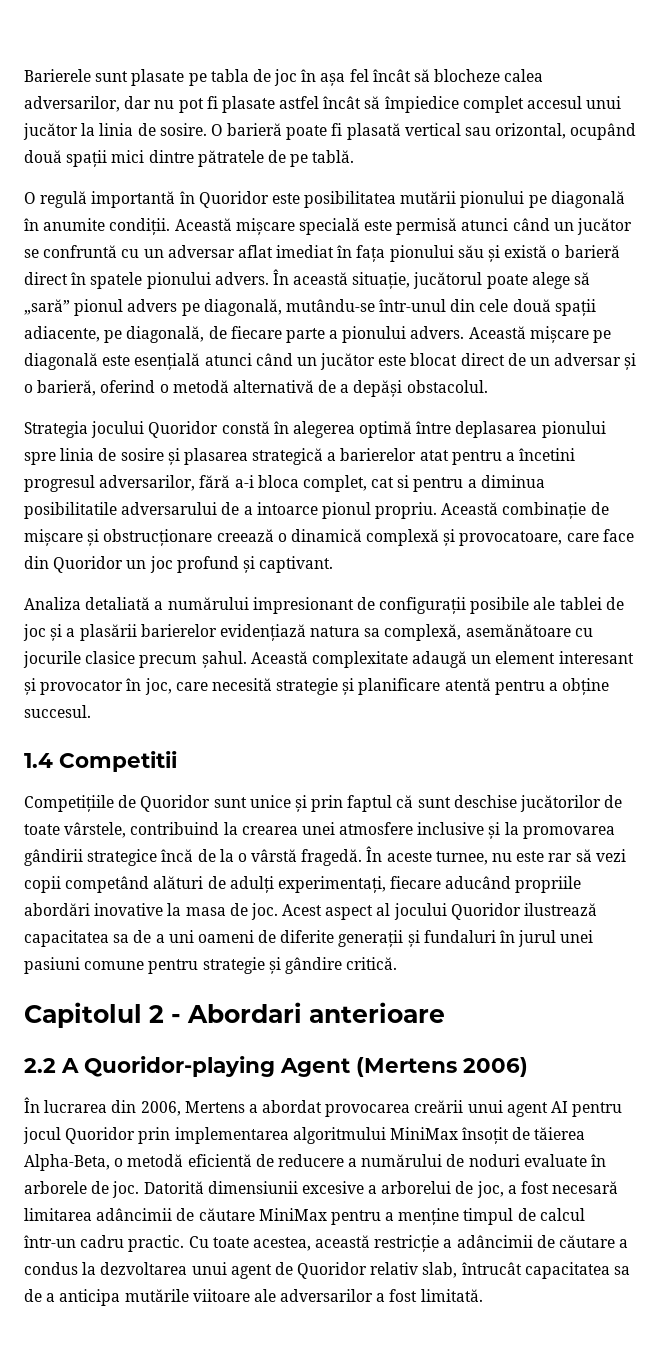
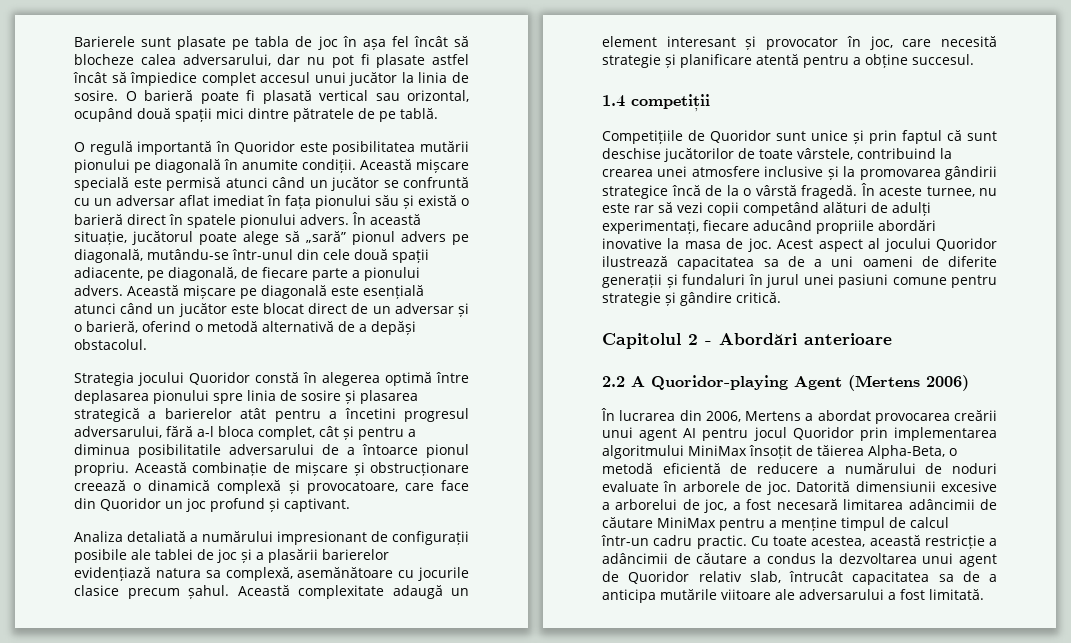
[24,96,120,112] adversarilor, -> [182,54,271,66] adversarului,
[419,450,449,461] atat -> [240,408,267,419] atât
[99,475,410,492] adversarilor, fără a-i bloca complet, cat si -> [74,426,354,440] adversarului, fără a-l bloca complet, cât și
[256,502,318,515] intoarce -> [362,444,418,455] întoarce
[59,751,177,772] Competitii -> [631,94,710,112] competiții
[187,1002,302,1023] Abordari -> [719,333,797,345] Abordări
[280,1289,374,1302] adversarilor -> [799,589,884,600] adversarului

